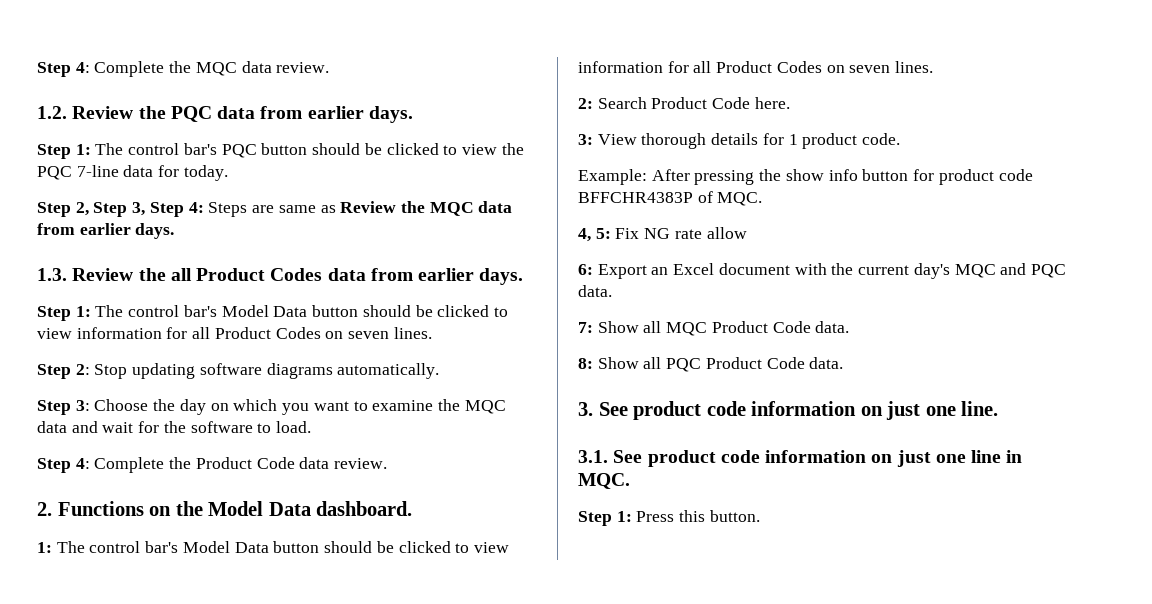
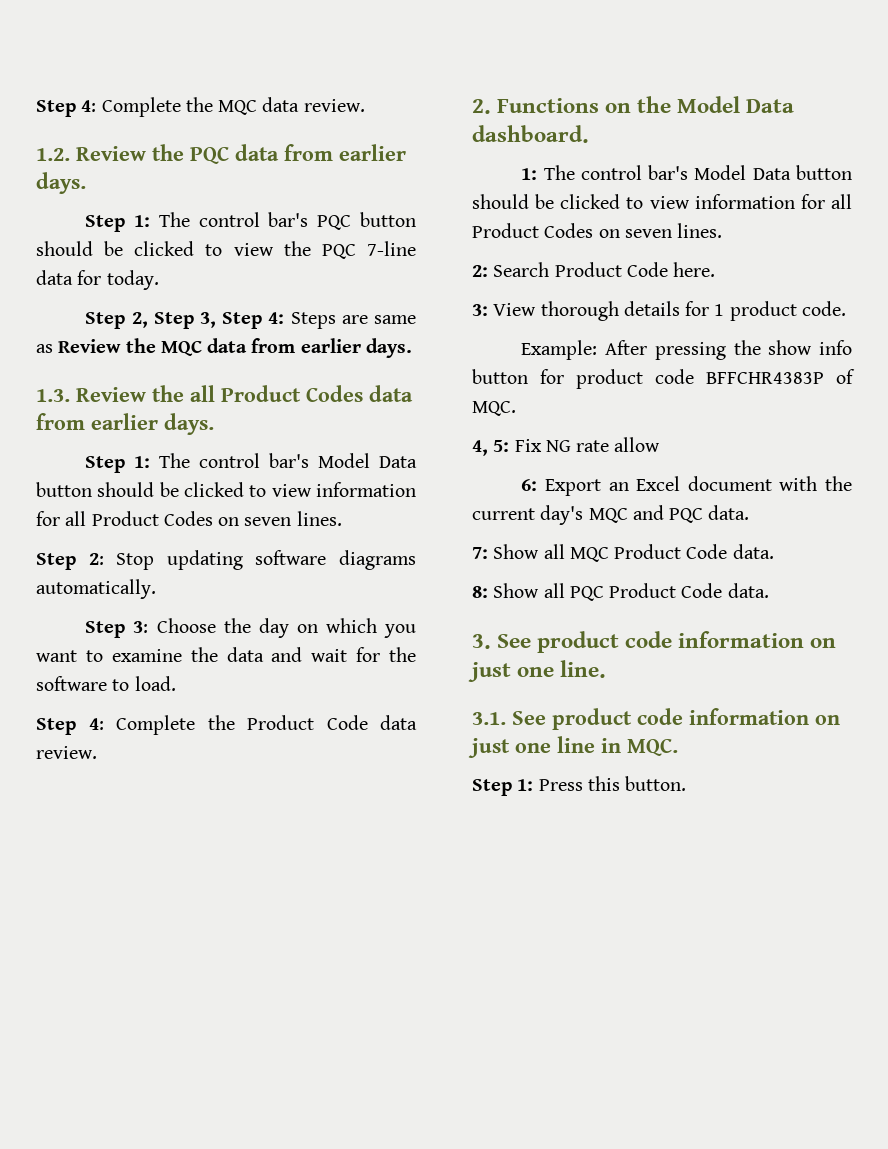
[464,400,506,414] MQC -> (218, 654) none

